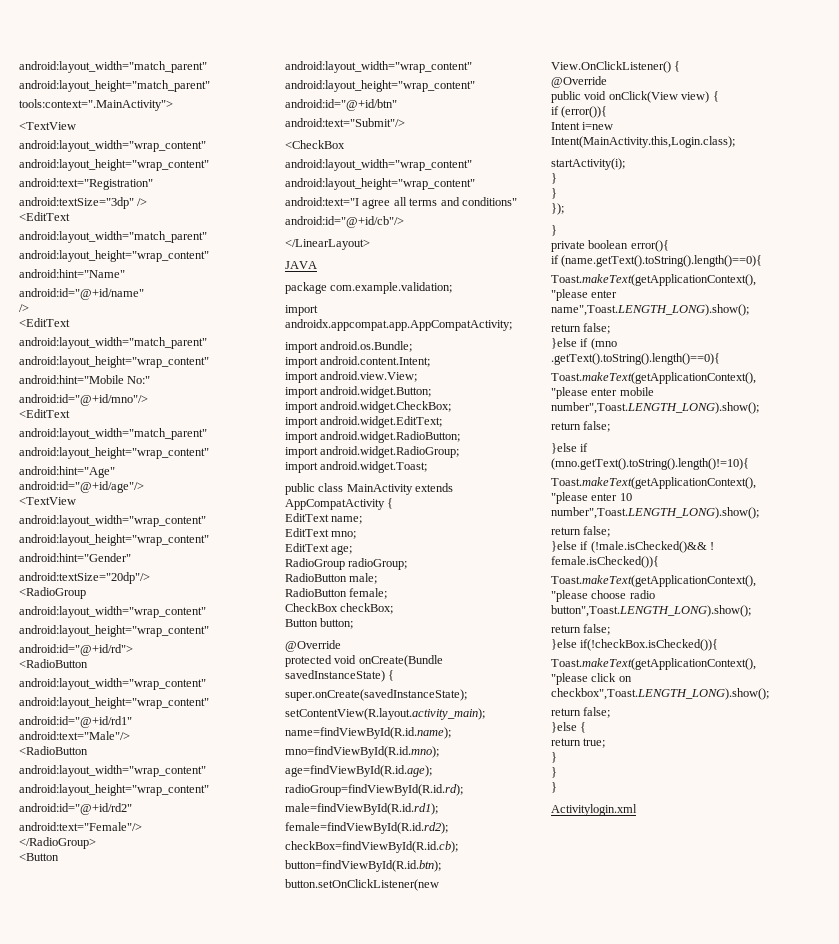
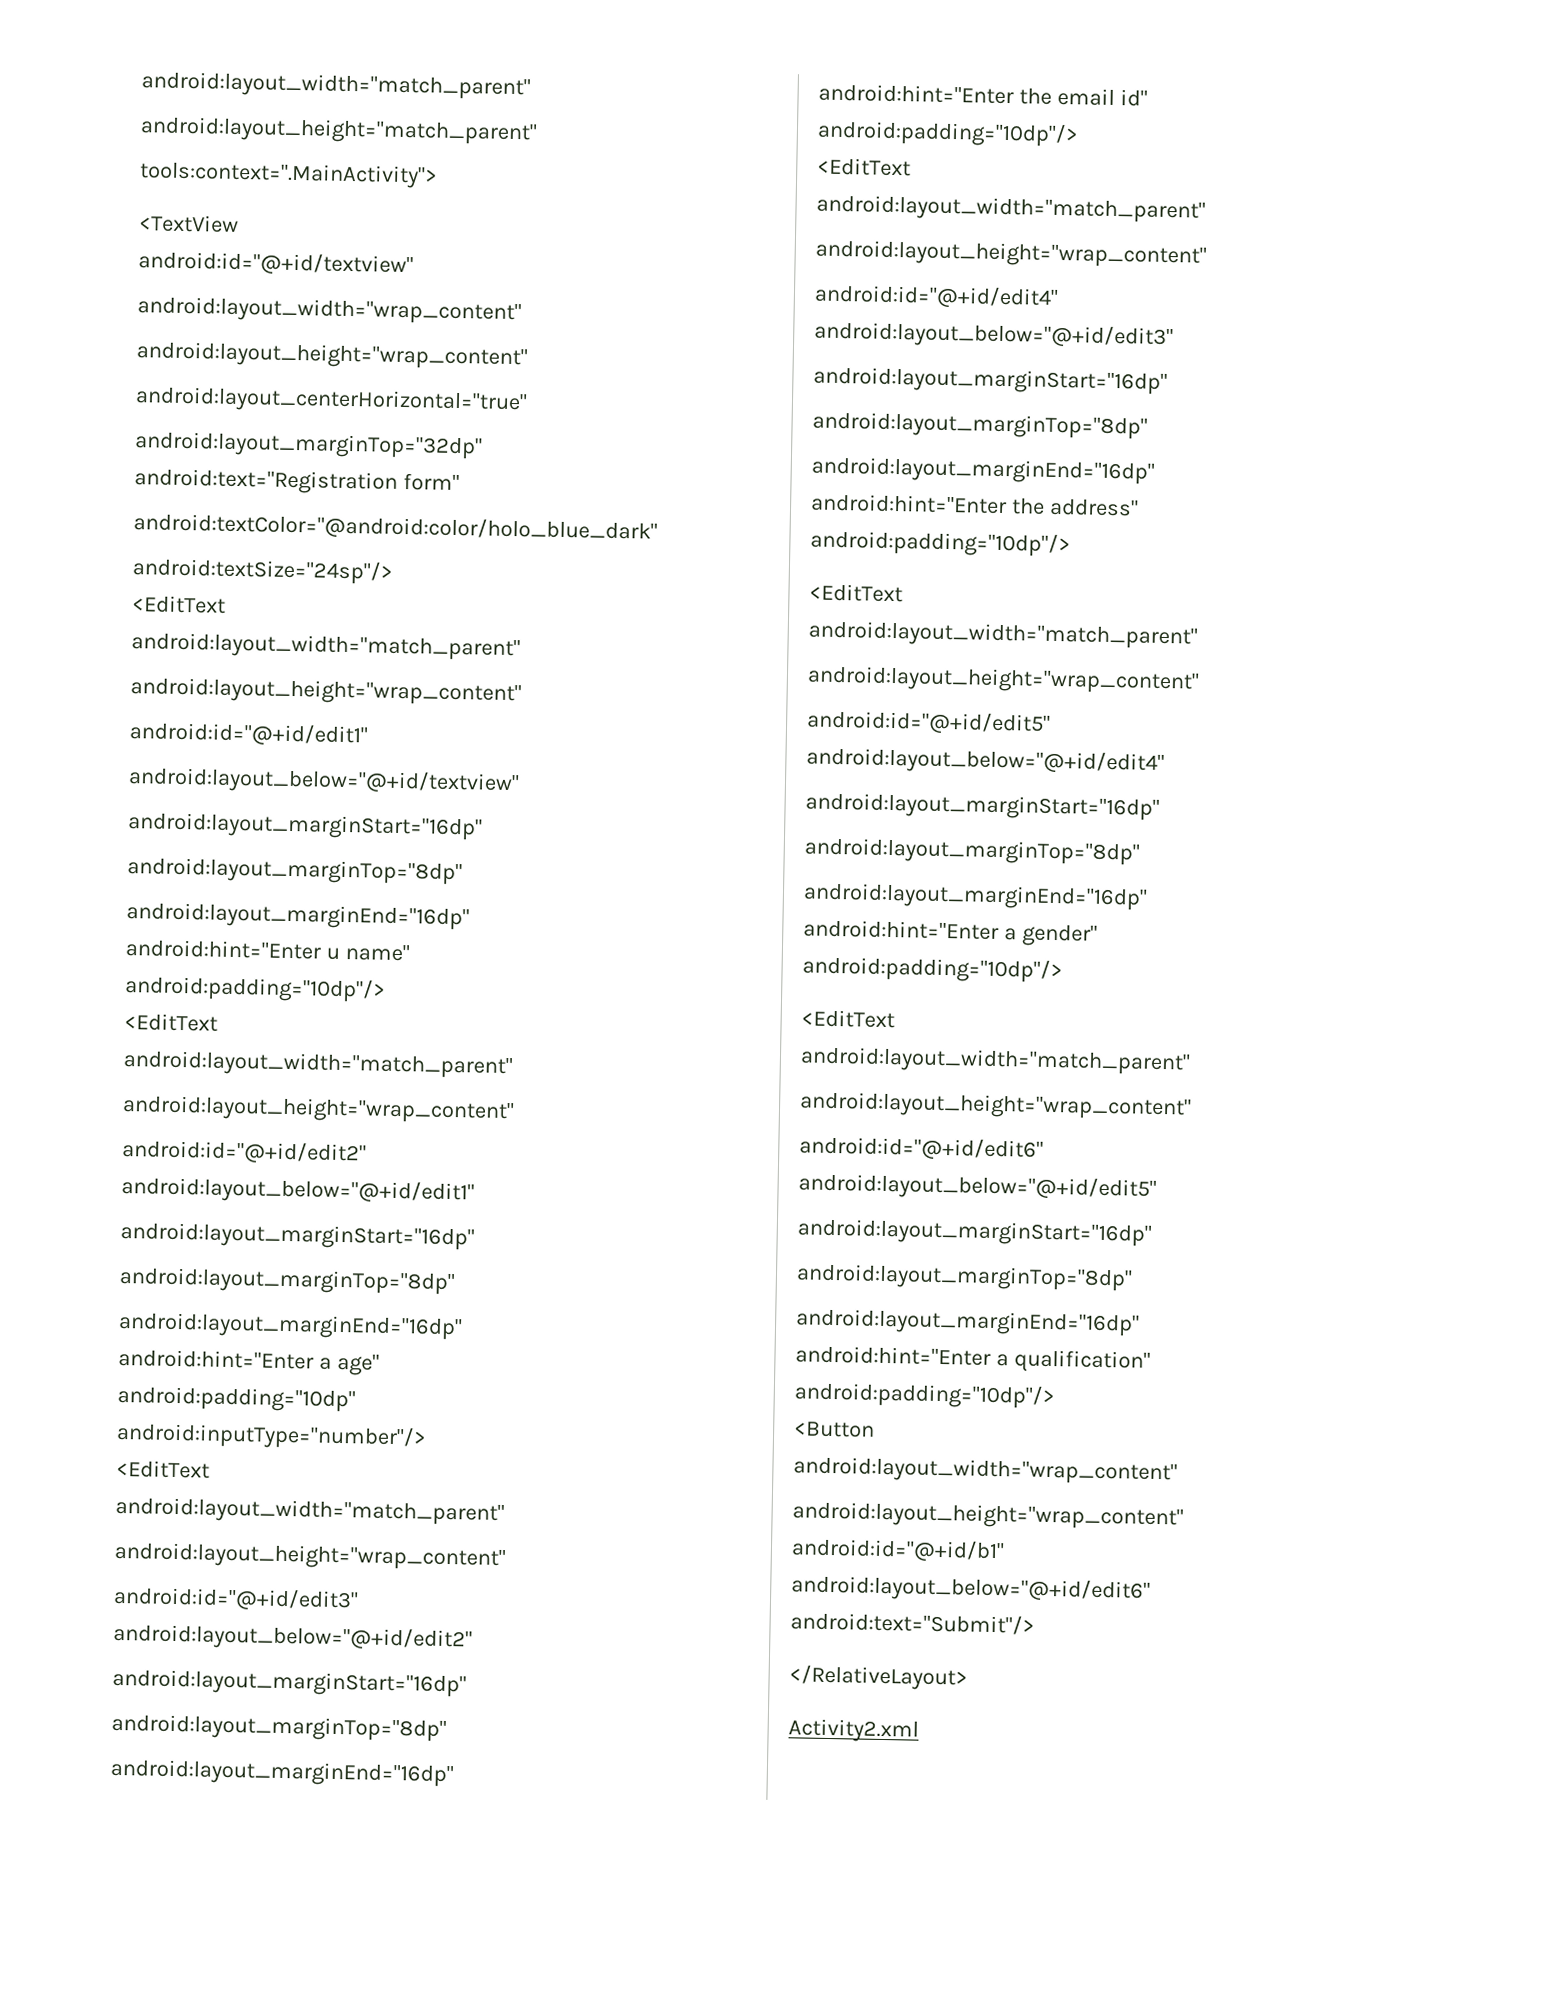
[19,140,206,152] [19,159,209,171] [19,178,153,190] [19,197,148,209] [19,212,70,221] [19,231,207,243] [19,250,209,262] [19,269,125,278] [19,288,144,300] [19,304,29,312] [19,318,70,327] [19,337,207,349] [19,356,209,368] [19,375,151,384] [19,394,148,406] [19,409,70,418] [19,428,207,440] [19,447,209,459] [19,466,115,478] [19,481,144,493] [19,497,76,505] [19,515,206,527] [19,534,209,546] [19,553,131,562] [19,572,150,584] [19,587,86,599] [19,606,206,618] [19,625,209,637] [19,644,133,656] [19,659,88,668] [19,678,206,690] [19,697,209,709] [19,716,132,728] [19,731,130,740] [19,746,88,755] [19,765,206,777] [19,784,209,796] [19,803,132,815] [19,822,142,831] [19,837,96,849] // android:layout_width="wrap_content" // android:layout_height="wrap_content" // android:text="Registration" // android:textSize="3dp" /> // <EditText // android:layout_width="match_parent" // android:layout_height="wrap_content" // android:hint="Name" // android:id="@+id/name" // /> // <EditText // android:layout_width="match_parent" // android:layout_height="wrap_content" // android:hint="Mobile No:" // android:id="@+id/mno"/> // <EditText // android:layout_width="match_parent" // android:layout_height="wrap_content" // android:hint="Age" // android:id="@+id/age"/> // <TextView // android:layout_width="wrap_content" // android:layout_height="wrap_content" // android:hint="Gender" // android:textSize="20dp"/> // <RadioGroup // android:layout_width="wrap_content" // android:layout_height="wrap_content" // android:id="@+id/rd"> // <RadioButton // android:layout_width="wrap_content" // android:layout_height="wrap_content" // android:id="@+id/rd1" // android:text="Male"/> // <RadioButton // android:layout_width="wrap_content" // android:layout_height="wrap_content" // android:id="@+id/rd2" // android:text="Female"/> // </RadioGroup> -> [138,250,414,277] [137,296,522,326] [136,341,528,371] [135,386,528,416] [134,431,483,460] [134,468,460,495] [133,512,658,543] [132,557,393,585] [132,595,226,614] [131,632,521,662] [130,677,522,707] [129,721,368,747] [128,766,520,797] [127,812,483,841] [127,857,463,886] [126,902,470,931] [125,938,410,962] [124,974,386,1003] [124,1012,218,1032] [123,1049,513,1080] [122,1094,515,1125] [121,1138,367,1165] [121,1175,475,1206] [120,1221,475,1251] [119,1266,455,1296] [118,1311,463,1341] [118,1348,380,1376] [117,1385,356,1413] [116,1421,427,1451] [116,1459,210,1479] [115,1496,505,1527] [114,1541,506,1572] [113,1585,359,1612] [113,1622,473,1653] [112,1668,467,1698] [111,1713,447,1743] [110,1758,454,1788] [818,83,1148,107] [817,119,1079,148] [817,157,911,177] [816,194,1206,224] [815,239,1207,269] [814,283,1059,309] [814,320,1174,351] [813,366,1168,395] [812,411,1148,440] [811,456,1155,485] [810,493,1139,517] [810,529,1071,558] [809,583,903,603] [808,620,1198,650] [807,665,1200,695] [806,709,1051,735] [806,746,1165,776] [805,792,1160,821] [804,837,1140,866] [803,882,1148,911] [803,919,1098,947] [802,955,1063,984] [801,1009,895,1029] [800,1046,1191,1076] [799,1091,1192,1121] [799,1135,1044,1161] [798,1172,1157,1202] [797,1218,1152,1247] [796,1263,1133,1292] [795,1308,1140,1337] [795,1345,1151,1374] [794,1381,1055,1410] // android:id="@+id/textview" // android:layout_width="wrap_content" // android:layout_height="wrap_content" // android:layout_centerHorizontal="true" // android:layout_marginTop="32dp" // android:text="Registration form" // android:textColor="@android:color/holo_blue_dark" // android:textSize="24sp"/> // <EditText // android:layout_width="match_parent" // android:layout_height="wrap_content" // android:id="@+id/edit1" // android:layout_below="@+id/textview" // android:layout_marginStart="16dp" // android:layout_marginTop="8dp" // android:layout_marginEnd="16dp" // android:hint="Enter u name" // android:padding="10dp"/> // <EditText // android:layout_width="match_parent" // android:layout_height="wrap_content" // android:id="@+id/edit2" // android:layout_below="@+id/edit1" // android:layout_marginStart="16dp" // android:layout_marginTop="8dp" // android:layout_marginEnd="16dp" // android:hint="Enter a age" // android:padding="10dp" // android:inputType="number"/> // <EditText // android:layout_width="match_parent" // android:layout_height="wrap_content" // android:id="@+id/edit3" // android:layout_below="@+id/edit2" // android:layout_marginStart="16dp" // android:layout_marginTop="8dp" // android:layout_marginEnd="16dp" // android:hint="Enter the email id" // android:padding="10dp"/> // <EditText // android:layout_width="match_parent" // android:layout_height="wrap_content" // android:id="@+id/edit4" // android:layout_below="@+id/edit3" // android:layout_marginStart="16dp" // android:layout_marginTop="8dp" // android:layout_marginEnd="16dp" // android:hint="Enter the address" // android:padding="10dp"/> // <EditText // android:layout_width="match_parent" // android:layout_height="wrap_content" // android:id="@+id/edit5" // android:layout_below="@+id/edit4" // android:layout_marginStart="16dp" // android:layout_marginTop="8dp" // android:layout_marginEnd="16dp" // android:hint="Enter a gender" // android:padding="10dp"/> // <EditText // android:layout_width="match_parent" // android:layout_height="wrap_content" // android:id="@+id/edit6" // android:layout_below="@+id/edit5" // android:layout_marginStart="16dp" // android:layout_marginTop="8dp" // android:layout_marginEnd="16dp" // android:hint="Enter a qualification" // android:padding="10dp"/>
[285,99,397,111] android:id="@+id/btn" -> [791,1537,1005,1563] [791,1574,1151,1604] android:id="@+id/b1" // android:layout_below="@+id/edit6"
[285,140,345,149] [285,159,472,171] [285,178,475,190] [285,197,517,209] [285,216,404,228] [285,239,370,250] [285,261,317,269] [285,282,453,294] [285,305,318,316] [285,319,512,331] [285,341,413,353] [285,356,431,368] [285,371,418,383] [285,386,432,398] [285,401,452,413] [285,416,443,428] [285,431,461,443] [285,446,460,458] [285,461,428,473] [285,483,454,495] [285,498,394,510] [285,513,363,524] [285,528,357,539] [285,543,353,555] [285,558,408,570] [285,573,378,584] [285,588,388,599] [285,603,394,614] [285,618,354,629] [285,640,341,652] [285,655,443,667] [285,670,395,682] [285,689,467,701] [285,708,485,720] [285,727,451,739] [285,746,439,758] [285,765,432,777] [285,784,463,796] [285,803,438,815] [285,822,448,834] [285,841,458,853] [285,860,441,872] [285,879,439,891] [551,61,681,73] [551,76,607,88] [551,91,719,103] [551,106,608,118] [551,122,614,130] [551,136,735,148] [551,158,625,170] [551,173,557,184] [551,188,557,199] [551,203,564,215] [551,225,557,236] [551,240,669,252] [551,255,763,267] [551,274,756,286] [551,289,618,301] [551,304,749,316] [551,323,611,334] [551,338,617,350] [551,353,720,365] [551,372,756,384] [551,387,654,399] [551,402,759,414] [551,421,611,432] [551,443,589,454] [551,458,749,470] [551,477,756,489] [551,492,632,504] [551,507,759,519] [551,526,611,537] [551,541,715,553] [551,556,659,568] [551,575,756,587] [551,590,655,602] [551,605,751,617] [551,624,611,635] [551,639,719,651] [551,658,756,670] [551,673,632,685] [551,688,769,700] [551,707,611,718] [551,722,587,733] [551,738,606,748] [551,752,557,763] [551,767,557,778] [551,782,557,793] [551,804,637,816] <CheckBox // android:layout_width="wrap_content" // android:layout_height="wrap_content" // android:text="I agree all terms and conditions" // android:id="@+id/cb"/> // </LinearLayout> // JAVA // package com.example.validation; // import androidx.appcompat.app.AppCompatActivity; // import android.os.Bundle; // import android.content.Intent; // import android.view.View; // import android.widget.Button; // import android.widget.CheckBox; // import android.widget.EditText; // import android.widget.RadioButton; // import android.widget.RadioGroup; // import android.widget.Toast; // public class MainActivity extends AppCompatActivity { // EditText name; // EditText mno; // EditText age; // RadioGroup radioGroup; // RadioButton male; // RadioButton female; // CheckBox checkBox; // Button button; // @Override // protected void onCreate(Bundle savedInstanceState) { // super.onCreate(savedInstanceState); // setContentView(R.layout.activity_main); // name=findViewById(R.id.name); // mno=findViewById(R.id.mno); // age=findViewById(R.id.age); // radioGroup=findViewById(R.id.rd); // male=findViewById(R.id.rd1); // female=findViewById(R.id.rd2); // checkBox=findViewById(R.id.cb); // button=findViewById(R.id.btn); // button.setOnClickListener(new View.OnClickListener() { // @Override // public void onClick(View view) { // if (error()){ // Intent i=new Intent(MainActivity.this,Login.class); // startActivity(i); // } // } // }); // } // private boolean error(){ // if (name.getText().toString().length()==0){ // Toast.makeText(getApplicationContext(), "please enter name",Toast.LENGTH_LONG).show(); // return false; // }else if (mno .getText().toString().length()==0){ // Toast.makeText(getApplicationContext(), "please enter mobile number",Toast.LENGTH_LONG).show(); // return false; // }else if (mno.getText().toString().length()!=10){ // Toast.makeText(getApplicationContext(), "please enter 10 number",Toast.LENGTH_LONG).show(); // return false; // }else if (!male.isChecked()&& ! female.isChecked()){ // Toast.makeText(getApplicationContext(), "please choose radio button",Toast.LENGTH_LONG).show(); // return false; // }else if(!checkBox.isChecked()){ // Toast.makeText(getApplicationContext(), "please click on checkbox",Toast.LENGTH_LONG).show(); // return false; // }else { // return true; // } // } // } // Activitylogin.xml -> [789,1664,968,1691] [788,1718,919,1743] </RelativeLayout> // Activity2.xml

